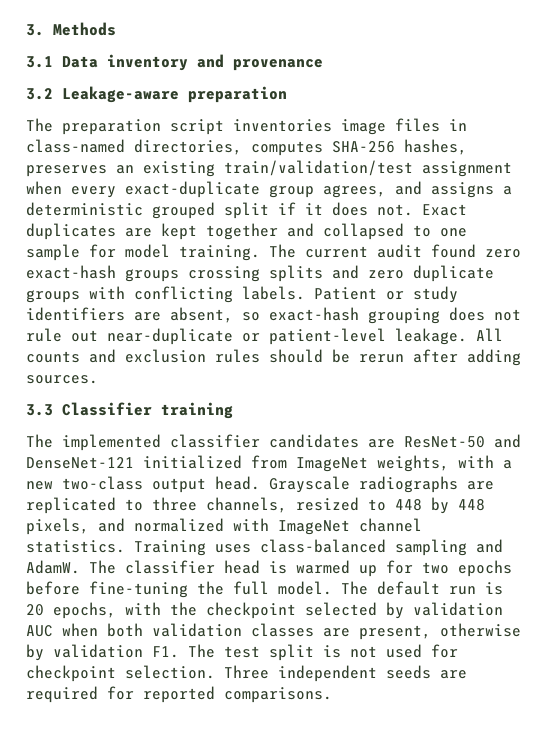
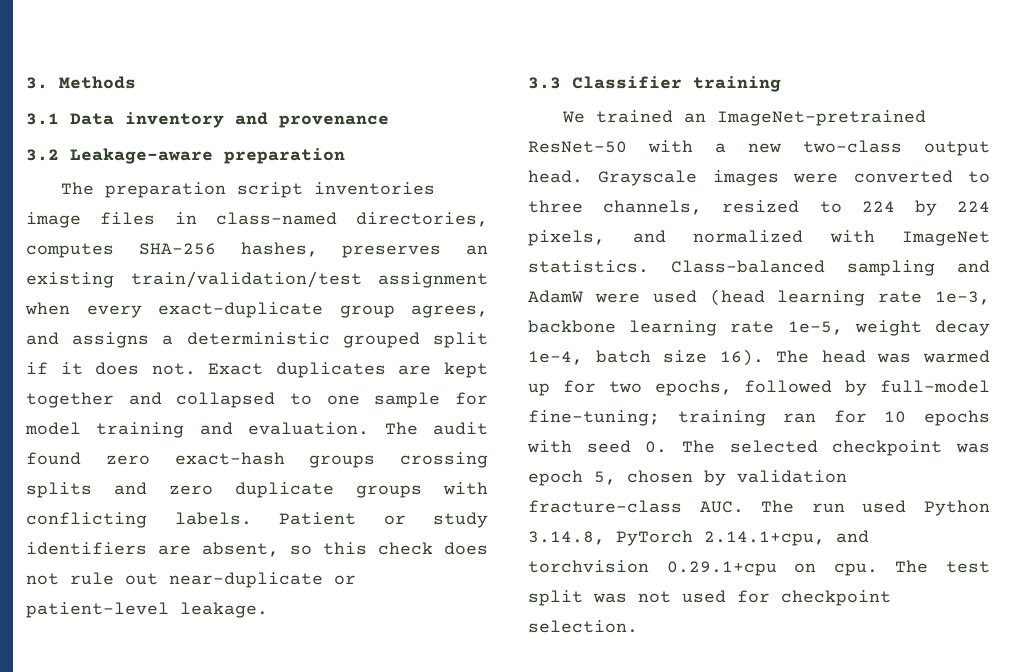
[179,244,368,261] training. The current -> [96,422,418,438] training and evaluation. The
[269,307,440,324] exact-hash grouping -> [323,542,433,555] this check
[476,328,503,341] [26,349,521,366] [26,375,98,384] [26,402,233,419] [26,434,521,451] [26,455,449,472] All counts and exclusion rules should be rerun after adding sources. // 3.3 Classifier training // The implemented classifier candidates are ResNet-50 and DenseNet-121 initialized from ImageNet weights, -> [528,76,781,92] [561,110,926,126] [528,141,627,153] // 3.3 Classifier training // We trained an ImageNet-pretrained ResNet-50
[359,476,494,493] [26,497,116,514] radiographs are replicated -> [712,170,953,186] images were converted
[395,497,485,514] 448 by 448 -> [861,200,990,216] 224 by 224
[359,518,422,532] [26,539,503,556] [26,560,512,577] [26,581,503,598] [26,602,503,619] [26,623,521,640] [26,644,179,661] channel statistics. Training uses class-balanced sampling and AdamW. The classifier head is warmed up for two epochs before fine-tuning the full model. The default run is 20 epochs, with the checkpoint selected by validation AUC when both validation classes are present, otherwise by validation F1. -> [528,260,990,276] [528,289,990,306] [528,320,990,336] [528,349,990,366] [528,380,990,396] [528,410,990,426] [527,440,990,456] [528,470,847,486] [528,500,990,516] [528,530,869,546] [528,560,878,576] statistics. Class-balanced sampling and AdamW were used (head learning rate 1e-3, backbone learning rate 1e-5, weight decay 1e-4, batch size 16). The head was warmed up for two epochs, followed by full-model fine-tuning; training ran for 10 epochs with seed 0. The selected checkpoint was epoch 5, chosen by validation fracture-class AUC. The run used Python 3.14.8, PyTorch 2.14.1+cpu, and torchvision 0.29.1+cpu on cpu.
[323,645,341,658] is -> [593,593,627,603] was
[224,665,467,682] [26,686,332,703] Three independent seeds are required for reported comparisons. -> (638, 626) none

